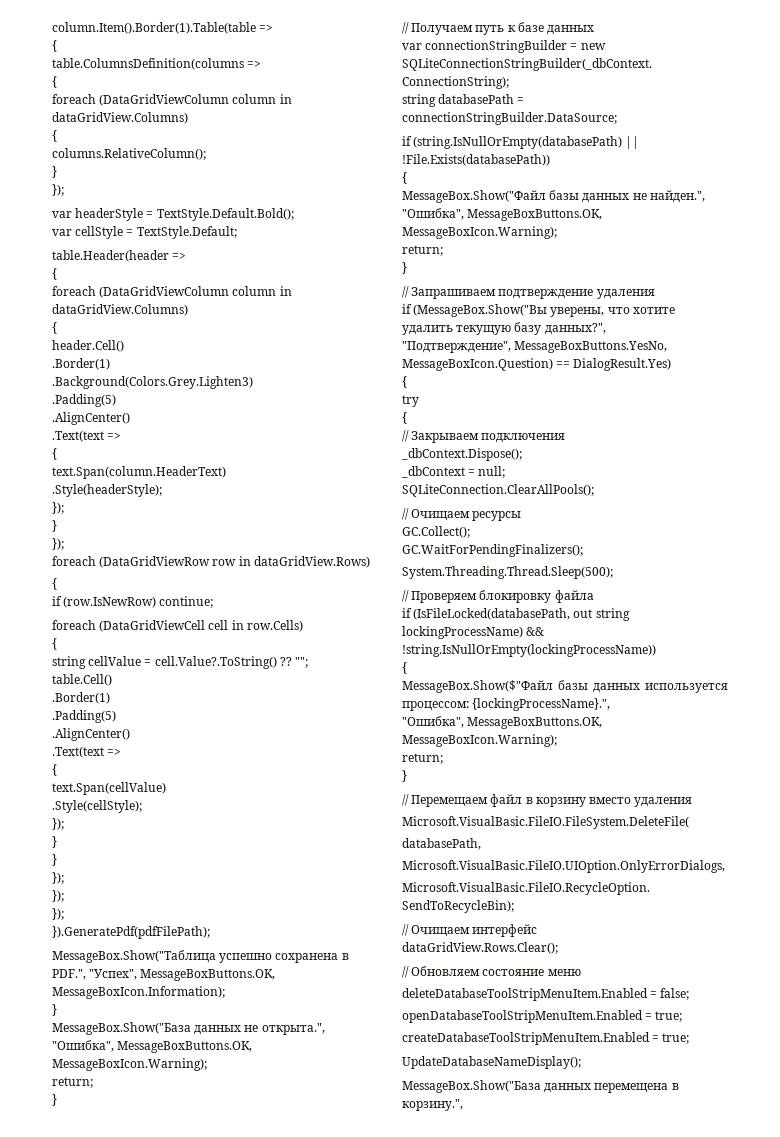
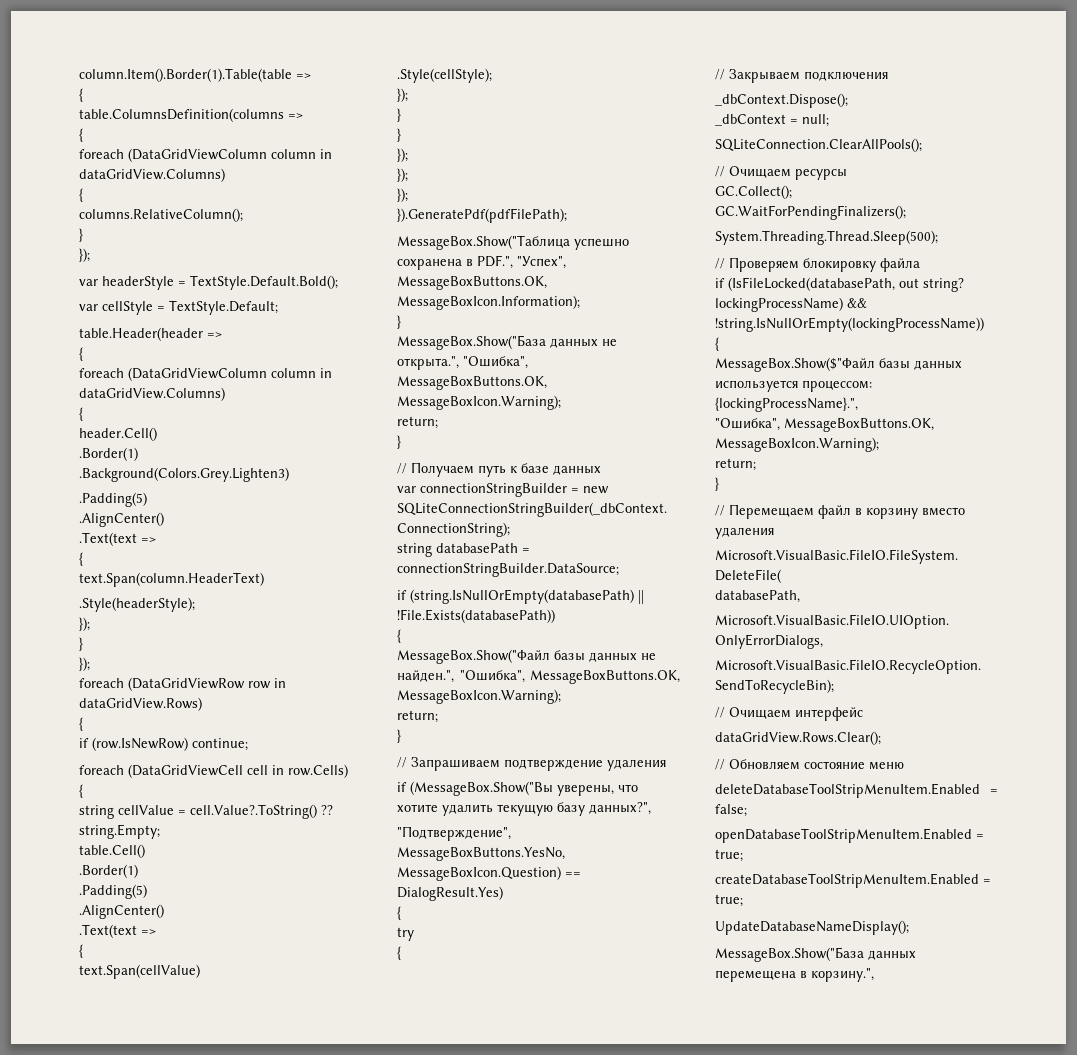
[295,657,309,668] ""; -> [79,824,160,839] string.Empty;
[595,608,630,621] string -> [923,278,964,292] string?

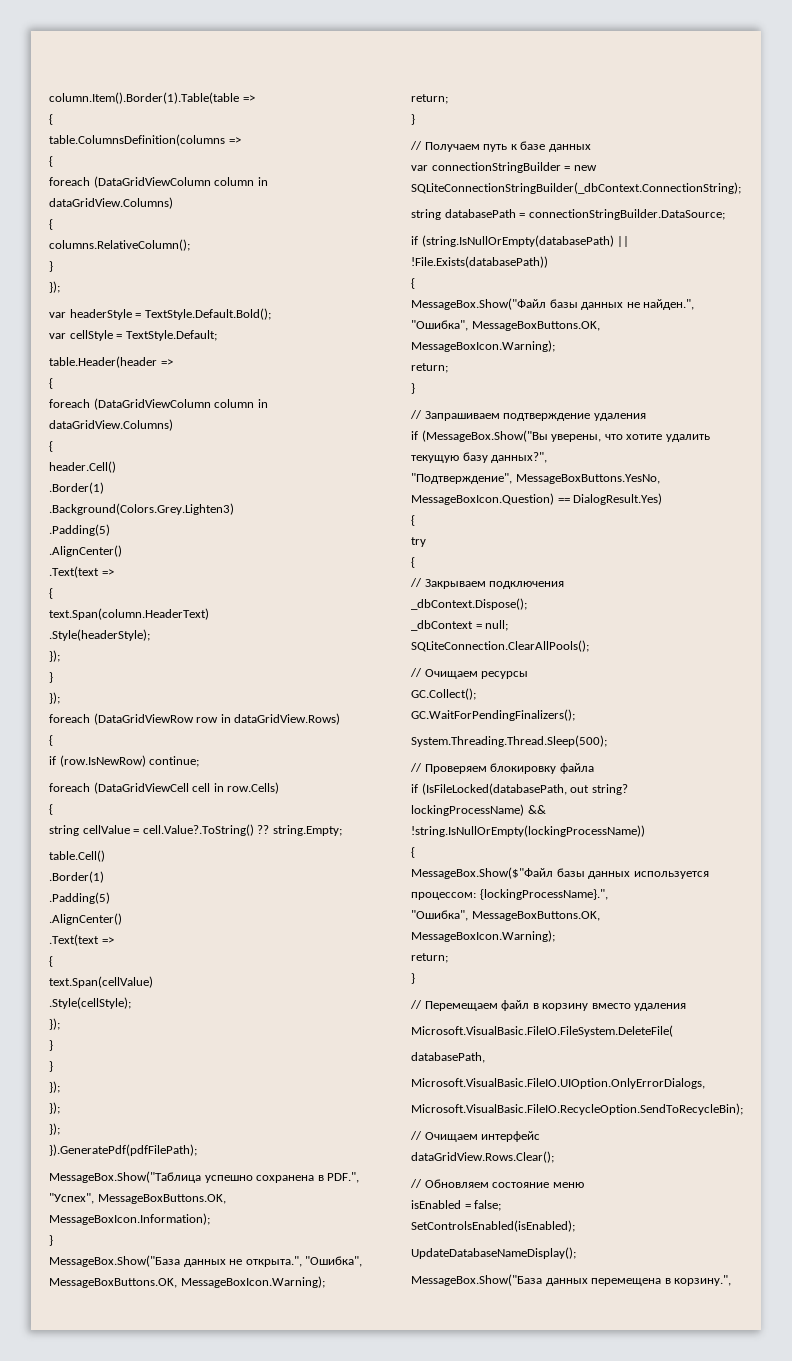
[715,783,980,798] deleteDatabaseToolStripMenuItem.Enabled -> [411,1200,461,1209] isEnabled
[715,828,984,843] [715,849,743,862] [715,873,991,888] [715,894,743,907] openDatabaseToolStripMenuItem.Enabled = true; // createDatabaseToolStripMenuItem.Enabled = true; -> [411,1220,575,1232] SetControlsEnabled(isEnabled);

